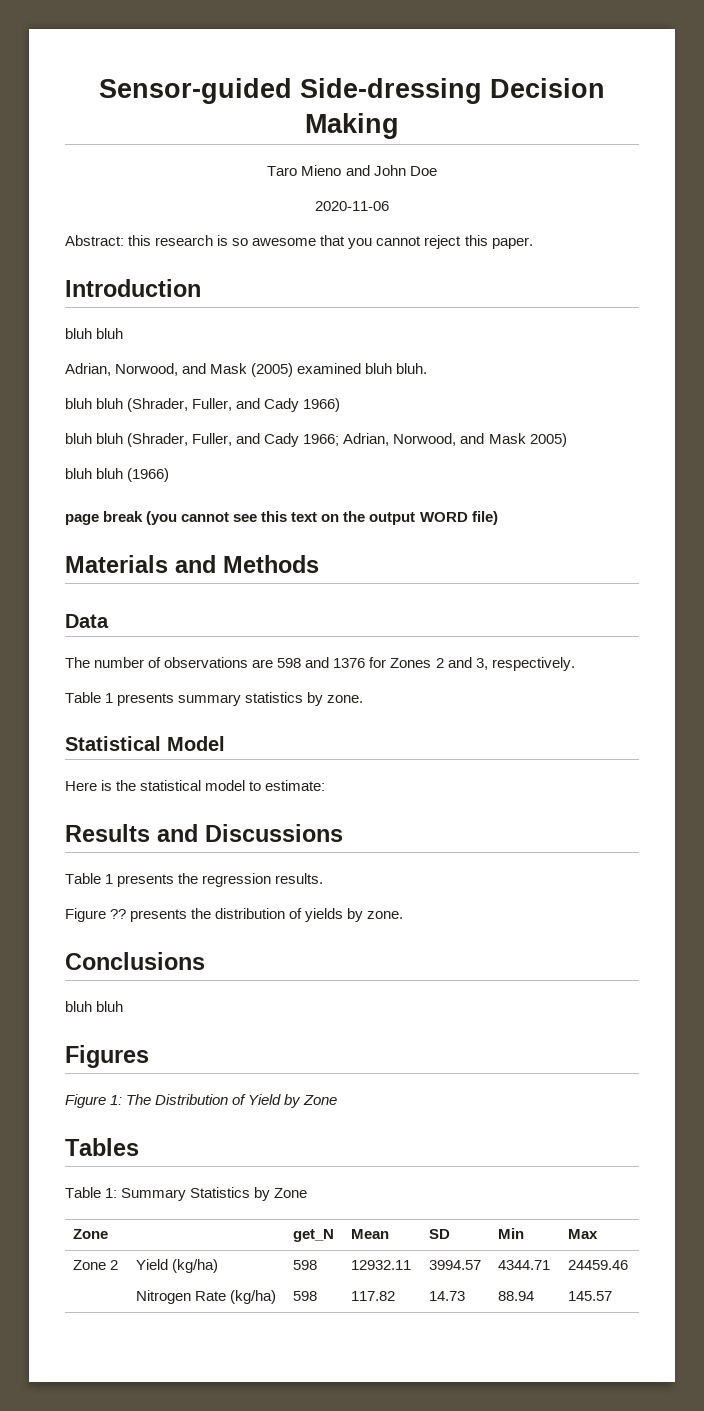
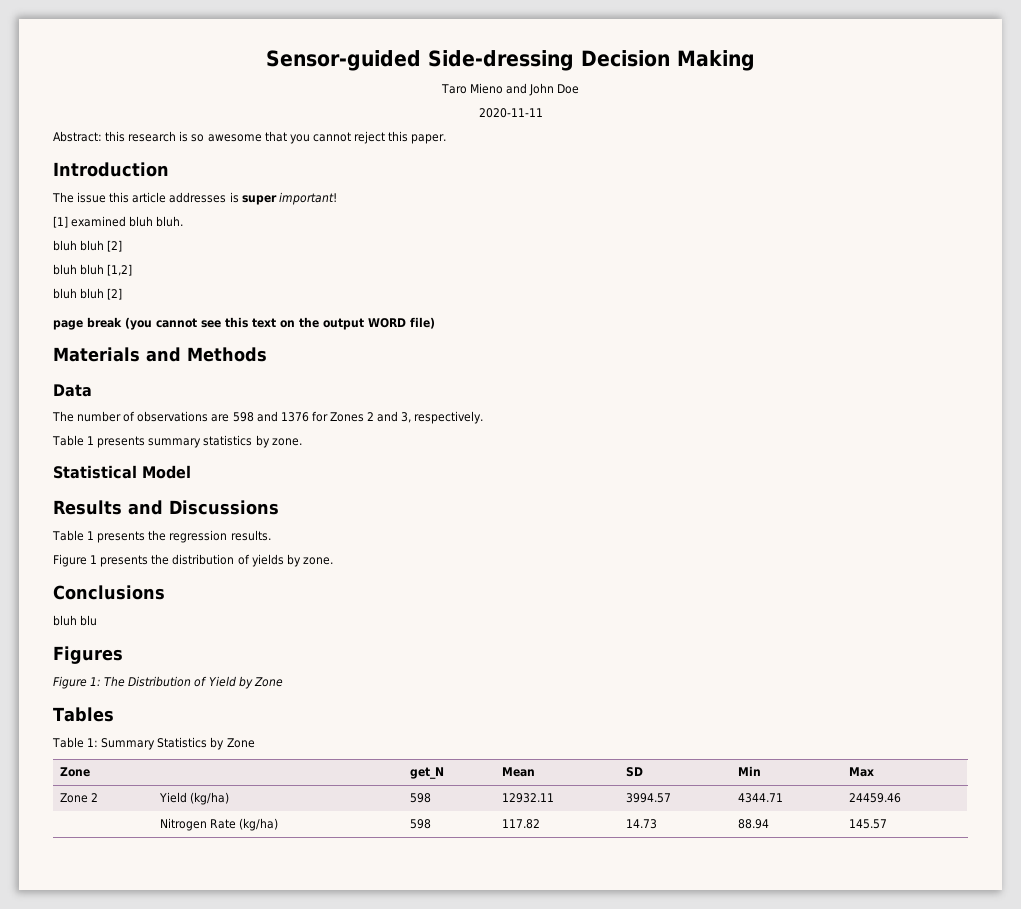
[315,201,389,211] 2020-11-06 -> [478,108,543,118] 2020-11-11
[65,328,124,339] [65,363,294,377] bluh bluh // Adrian, Norwood, and Mask (2005) -> [52,192,337,205] [53,216,68,228] The issue this article addresses is super important! // [1]
[127,398,341,412] [65,433,567,447] [65,468,170,482] (Shrader, Fuller, and Cady 1966) // bluh bluh (Shrader, Fuller, and Cady 1966; Adrian, Norwood, and Mask 2005) // bluh bluh (1966) -> [107,240,123,252] [53,264,133,276] [53,288,123,300] [2] // bluh bluh [1,2] // bluh bluh [2]
[65,780,326,791] // Here is the statistical model to estimate: -> (191, 472) none
[110,909,127,919] ?? -> [90,555,98,564] 1
[96,1001,124,1012] bluh -> [80,615,98,626] blu

